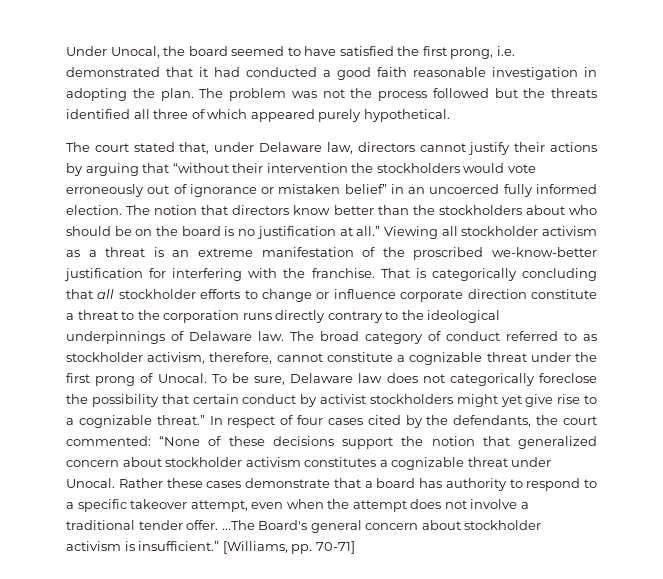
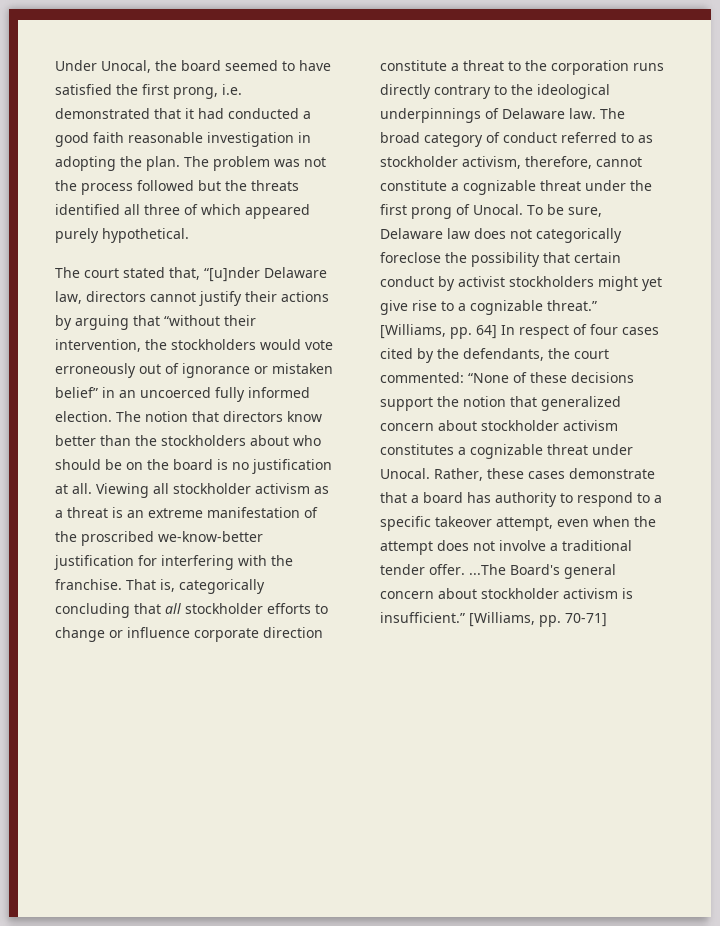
[214,142,255,152] under -> [204,267,260,282] “[u]nder
[266,163,348,173] intervention -> [55,339,141,352] intervention,
[356,226,381,236] all.” -> [72,483,92,494] all.
[415,268,426,278] is -> [160,579,175,592] is,
(205, 420) none -> [380,324,497,339] [Williams, pp. 64]
[118,478,163,488] Rather -> [434,468,483,481] Rather,

